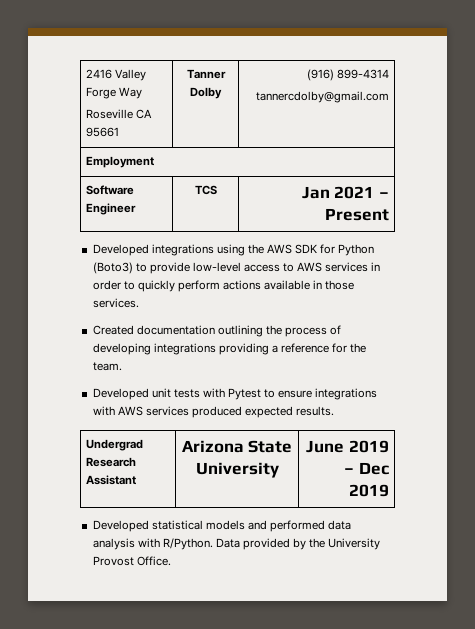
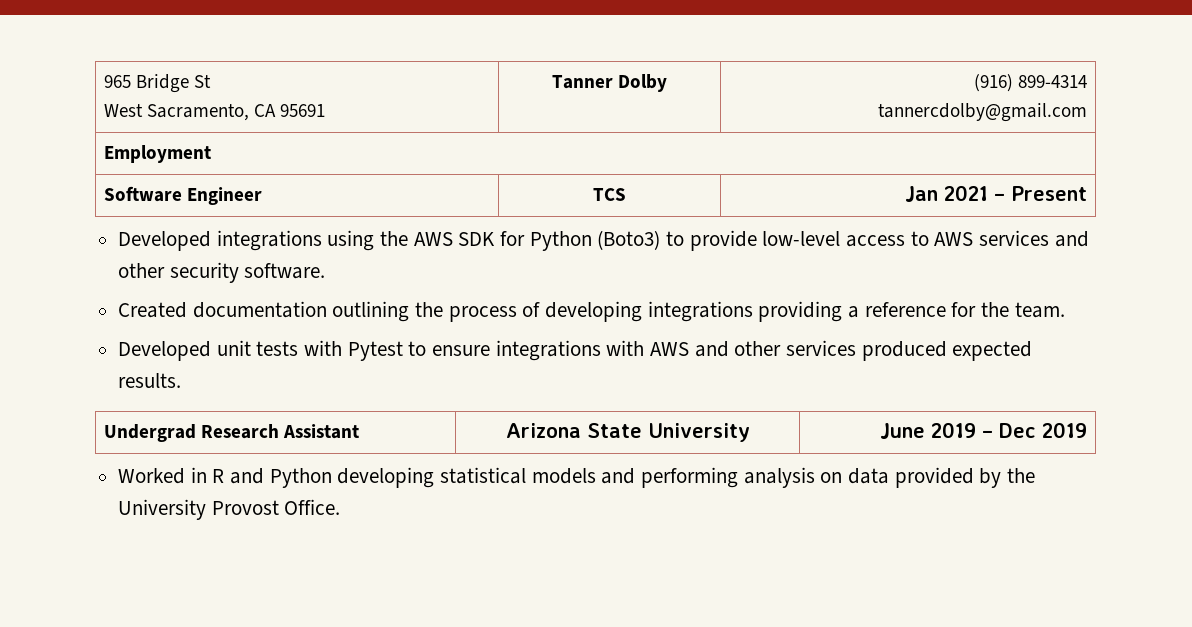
[86,69,147,81] [86,87,143,99] [86,109,153,119] [86,127,120,137] 2416 Valley Forge Way // Roseville CA 95661 -> [103,74,211,93] [103,104,325,121] 965 Bridge St // West Sacramento, CA 95691
[371,262,381,271] [92,280,355,292] [92,298,139,308] in order to quickly perform actions available in those services. -> [1054,231,1089,247] [118,262,326,283] and other security software.
(143, 411) none -> [694,341,782,357] and other
[92,520,352,532] [92,538,240,550] Developed statistical models and performed data analysis with R/Python. Data -> [118,467,890,488] Worked in R and Python developing statistical models and performing analysis on data

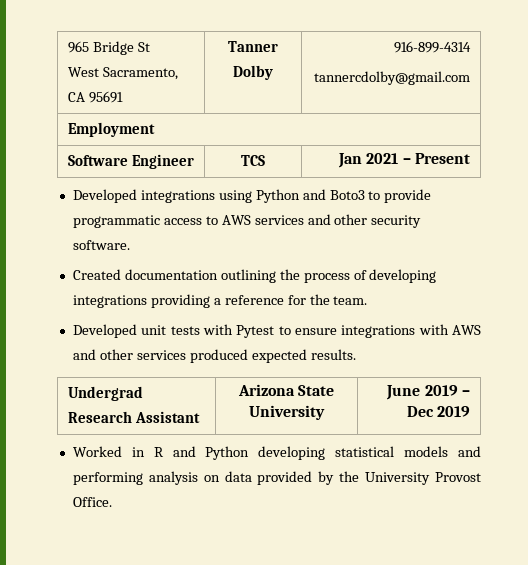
[974,74,1088,92] (916) 899-4314 -> [394,41,472,53] 916-899-4314
[380,230,661,251] the AWS SDK for Python (Boto3) -> [255,189,365,203] Python and Boto3
[762,231,841,246] low-level -> [72,215,160,228] programmatic

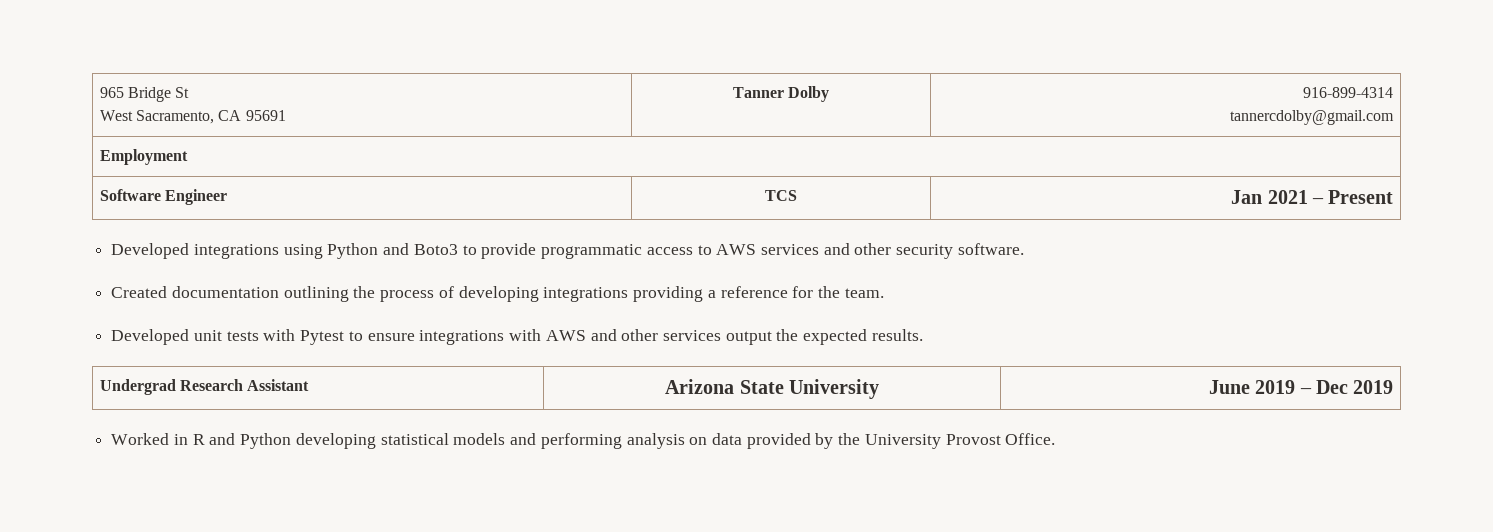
[189,349,248,363] produced -> [725,329,799,345] output the

